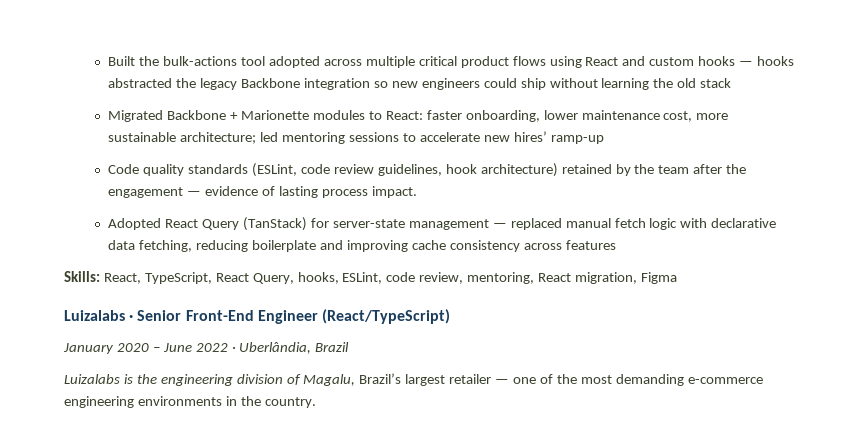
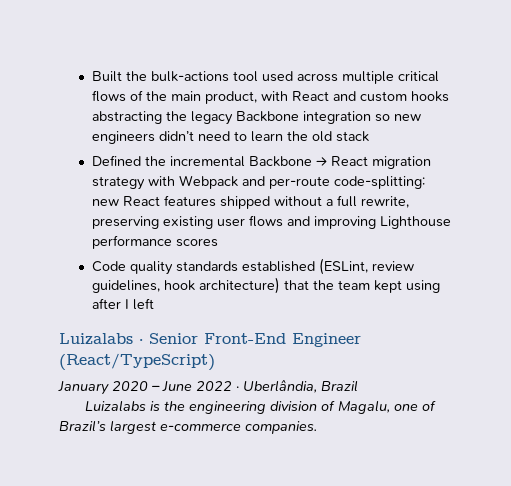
[269,56,321,68] adopted -> [261,71,293,82] used
[460,56,582,68] product flows using -> [91,90,288,104] flows of the main product, with
[739,56,795,66] [108,78,173,88] — hooks abstracted -> [91,111,162,124] abstracting
[483,78,650,90] could ship without learning -> [158,131,283,142] didn’t need to learn
[108,110,729,122] [108,131,604,144] Migrated Backbone + Marionette modules to React: faster onboarding, lower maintenance cost, more sustainable architecture; led mentoring sessions to accelerate new hires’ ramp-up -> [91,155,431,169] [91,175,425,190] [91,195,409,209] [91,215,451,229] [91,235,218,249] Defined the incremental Backbone → React migration strategy with Webpack and per-route code-splitting: new React features shipped without a full rewrite, preserving existing user flows and improving Lighthouse performance scores
[252,163,331,177] (ESLint, code -> [241,258,368,275] established (ESLint,
[561,164,747,176] [108,186,417,198] [108,217,777,231] [108,240,616,252] [64,271,677,284] retained by the team after the engagement — evidence of lasting process impact. // Adopted React Query (TanStack) for server-state management — replaced manual fetch logic with declarative data fetching, reducing boilerplate and improving cache consistency across features // Skills: React, TypeScript, React Query, hooks, ESLint, code review, mentoring, React migration, Figma -> [283,280,440,293] [91,298,154,310] that the team kept using after I left
[359,373,763,386] [64,396,316,408] Brazil’s largest retailer — one of the most demanding e-commerce engineering environments in the country. -> [394,400,437,411] [59,420,317,434] one of Brazil’s largest e-commerce companies.

